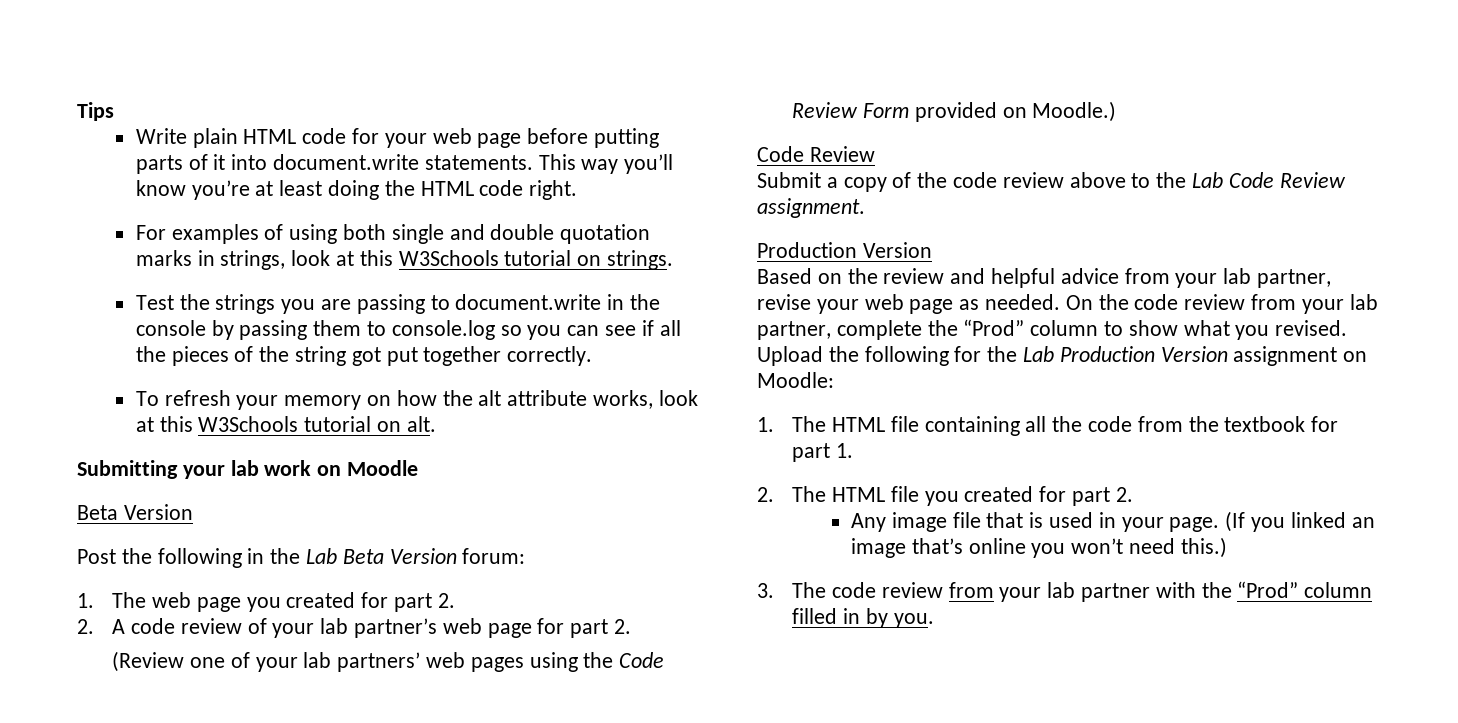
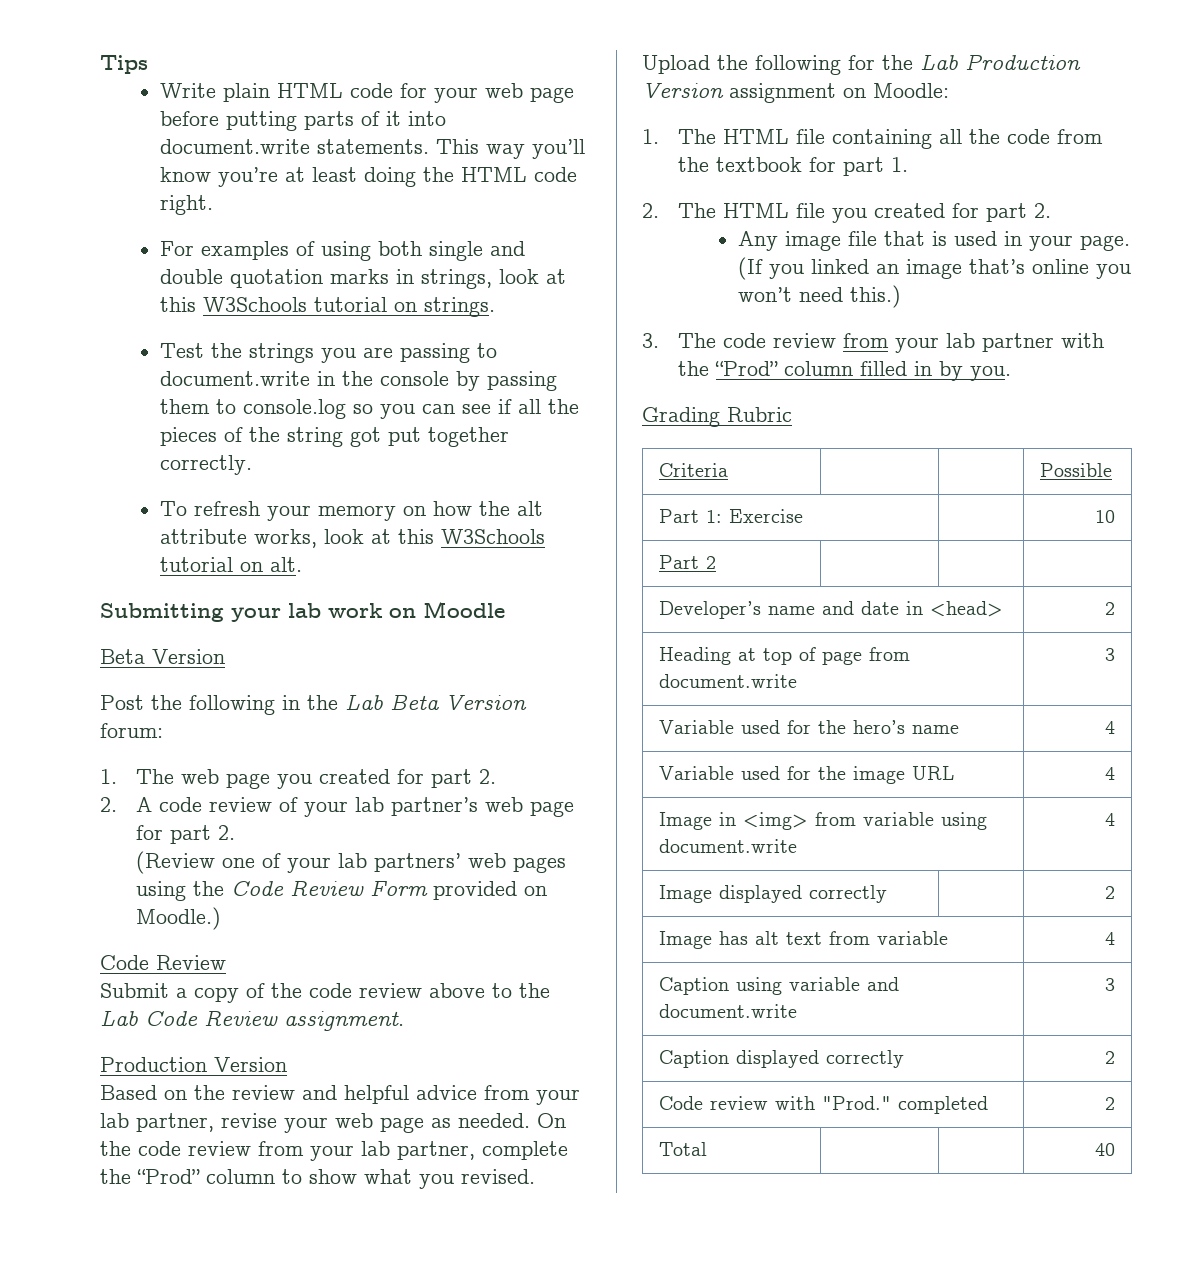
(934, 620) none -> [642,407,792,427] [659,463,729,477] [1040,463,1113,477] [659,509,804,523] [1094,510,1115,523] [659,555,717,569] [659,601,1004,619] [1104,602,1115,615] [659,647,911,665] [659,674,798,688] [1104,648,1115,661] [659,720,960,734] [1104,721,1115,734] [659,766,955,784] [1104,767,1115,780] [659,812,988,830] [659,839,798,853] [1104,813,1115,826] [659,885,888,903] [1104,886,1115,899] [659,931,949,949] [1104,932,1115,945] [659,977,900,995] [659,1004,798,1018] [1104,978,1115,991] [659,1050,905,1068] [1104,1051,1115,1064] [659,1096,989,1114] [1104,1097,1115,1110] [659,1142,708,1156] [1094,1143,1115,1156] // Grading Rubric // Criteria | | | Possible // Part 1: Exercise | | 10 // Part 2 | | | // Developer’s name and date in <head> | 2 // Heading at top of page from document.write | 3 // Variable used for the hero’s name | 4 // Variable used for the image URL | 4 // Image in <img> from variable using document.write | 4 // Image displayed correctly | | 2 // Image has alt text from variable | 4 // Caption using variable and document.write | 3 // Caption displayed correctly | 2 // Code review with "Prod." completed | 2 // Total | | | 40

